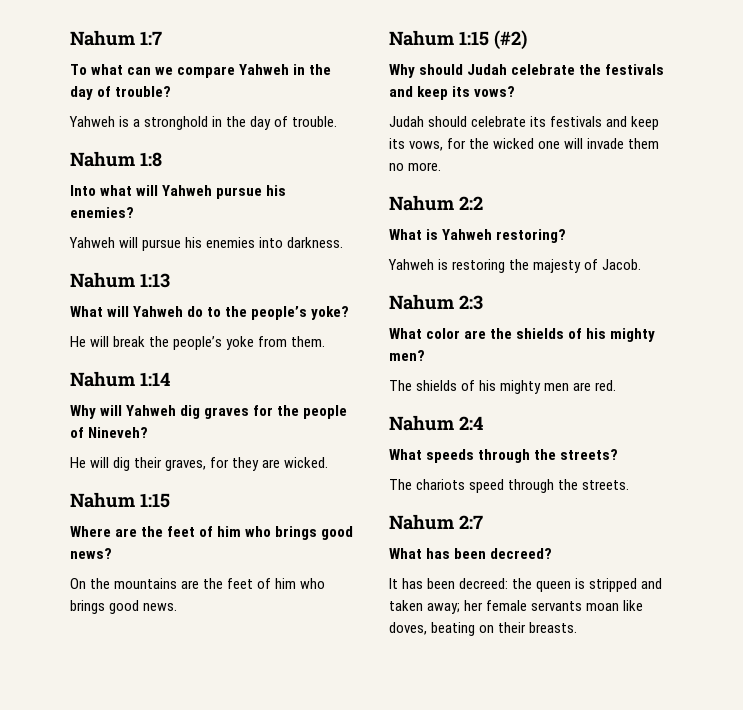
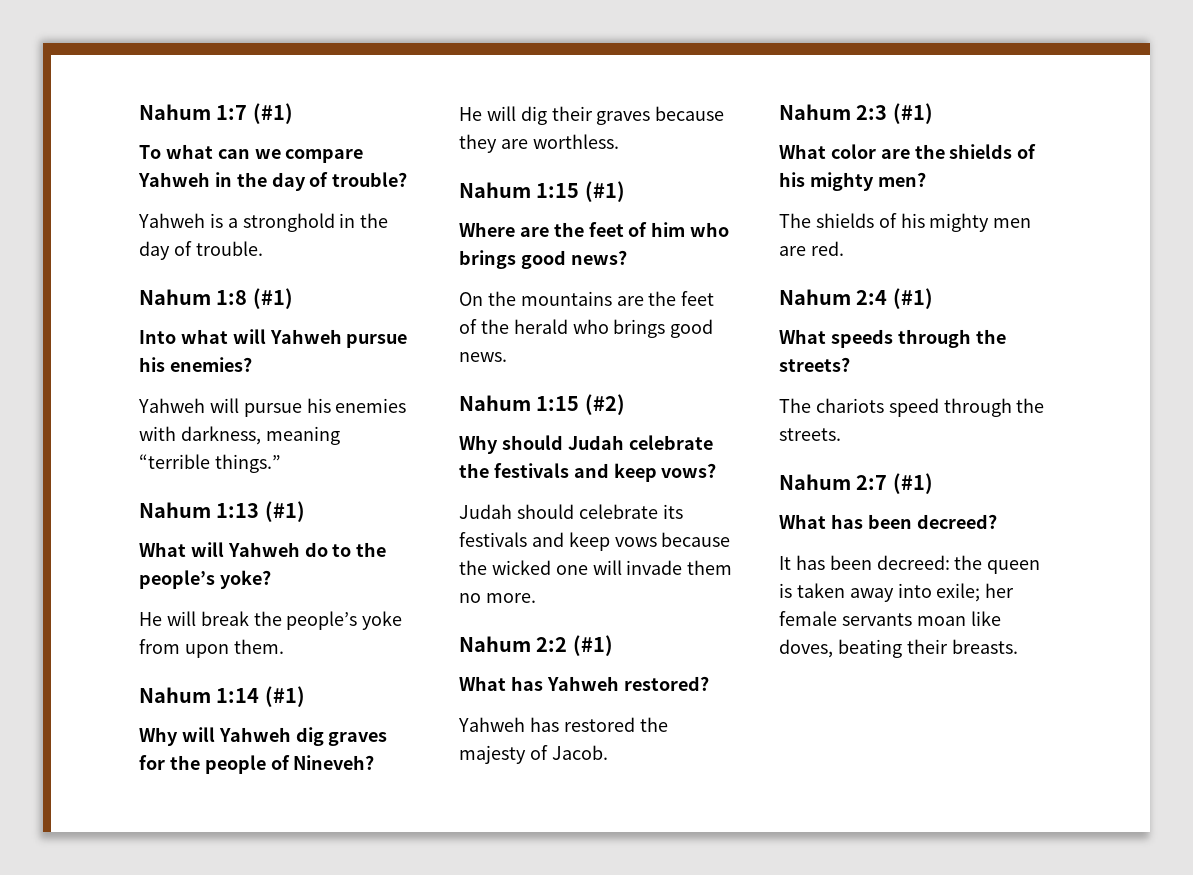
(162, 38) none -> [252,103,293,124] (#1)
(162, 159) none -> [252,288,293,309] (#1)
[259,237,344,248] into darkness. -> [139,426,340,445] [139,454,281,473] with darkness, meaning “terrible things.”
(170, 280) none -> [264,501,305,522] (#1)
(288, 341) none -> [184,644,229,658] upon
(170, 379) none -> [264,686,305,707] (#1)
[165,457,230,471] graves, for -> [596,106,725,125] graves because
[284,457,329,468] [70,492,170,508] wicked. // Nahum 1:15 -> [532,134,619,149] [459,181,625,202] worthless. // Nahum 1:15 (#1)
[275,578,297,589] him -> [480,319,568,334] the herald
[452,86,471,97] its -> (657, 472) none
[389,138,467,151] its vows, for -> [614,532,731,547] vows because
[389,229,567,243] [388,259,506,273] // What is Yahweh restoring? // Yahweh is restoring -> [572,635,613,656] [459,676,709,691] [458,717,635,732] (#1) // What has Yahweh restored? // Yahweh has restored
(483, 302) none -> [892,103,933,124] (#1)
(483, 423) none -> [892,288,933,309] (#1)
(483, 522) none -> [892,473,933,494] (#1)
[589,578,663,592] [389,600,461,614] stripped and taken away; -> [796,583,981,602] taken away into exile;
[479,625,495,633] on -> (902, 648) none

